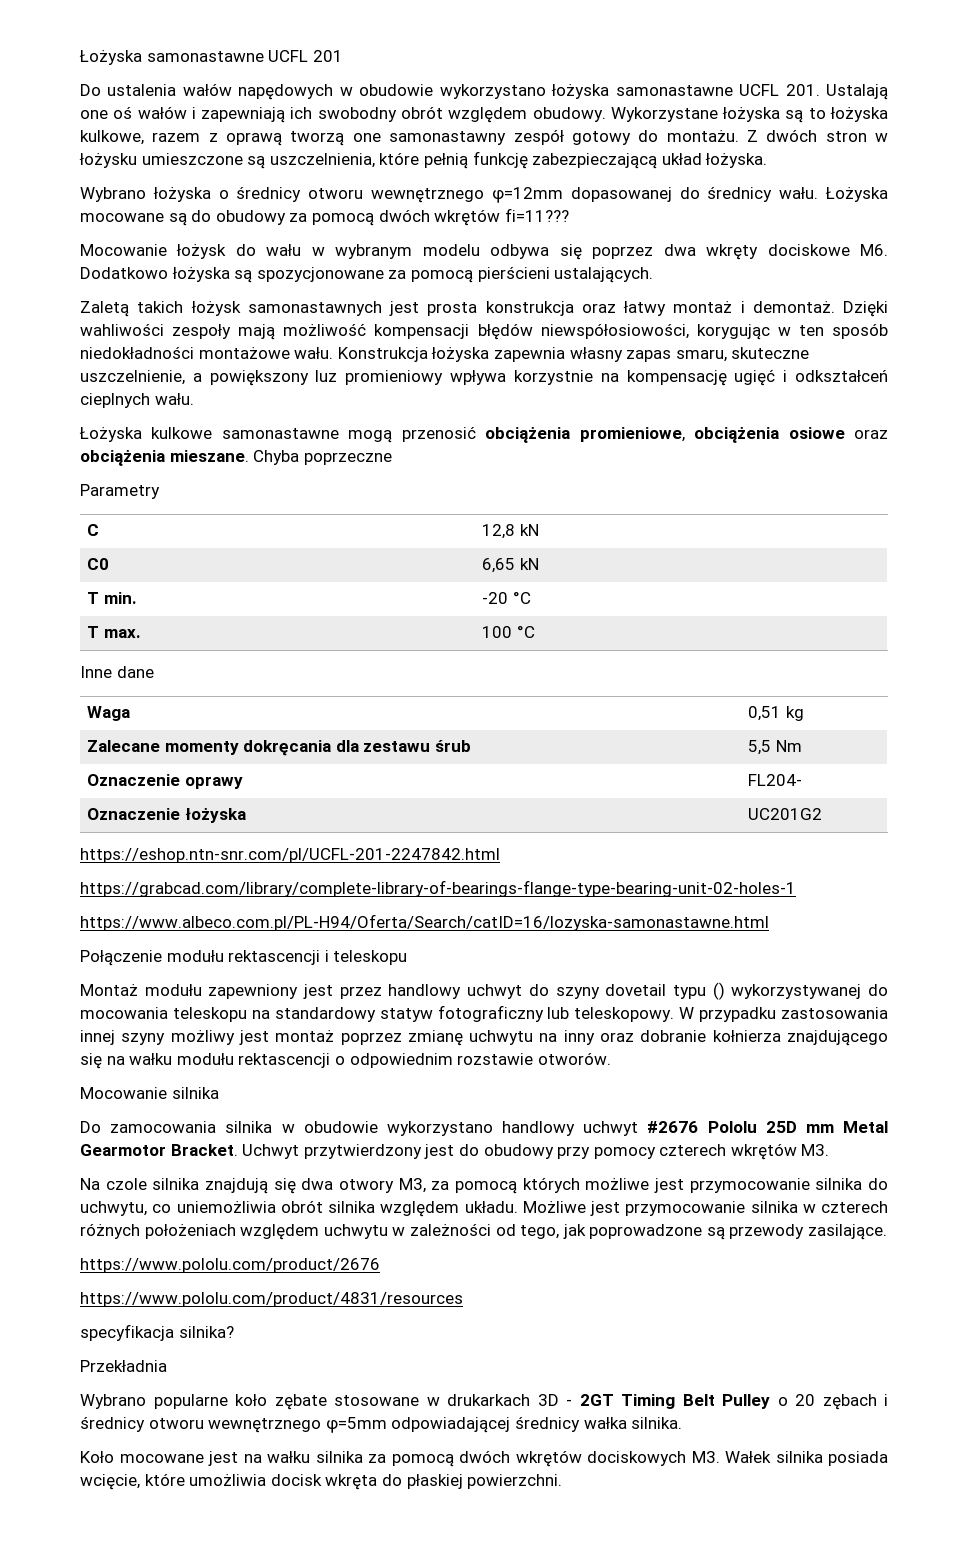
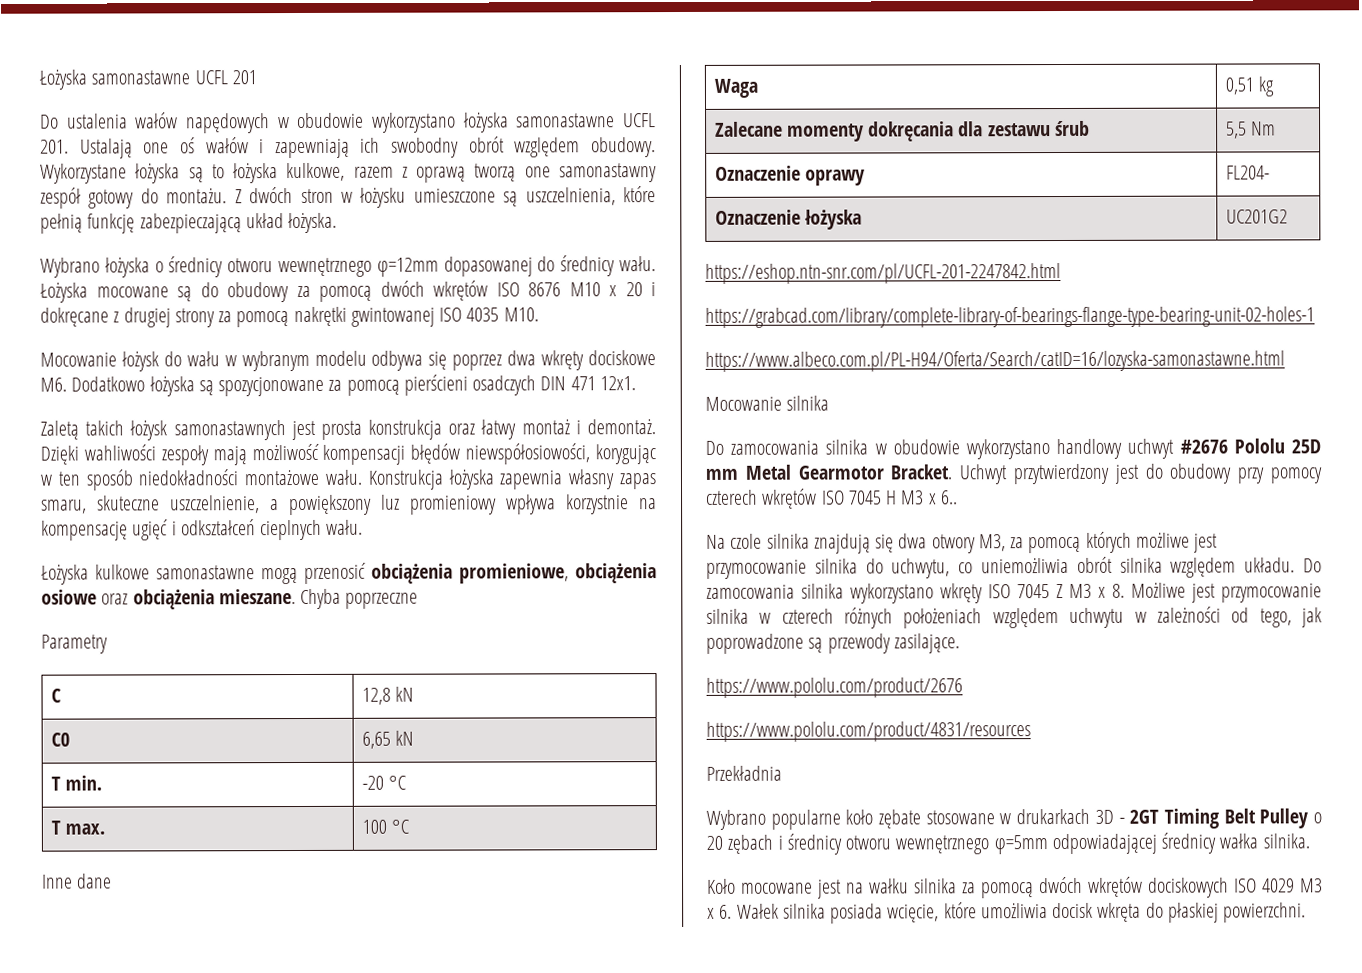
[504,208,569,222] fi=11??? -> [496,282,656,297] [40,306,539,328] ISO 8676 M10 x 20 i dokręcane z drugiej strony za pomocą nakrętki gwintowanej ISO 4035 M10.
[554,267,654,283] ustalających. -> [472,375,636,396] osadczych DIN 471 12x1.
[80,950,408,966] [80,982,889,1000] [80,1005,888,1022] [80,1030,888,1046] [80,1052,611,1069] // Połączenie modułu rektascencji i teleskopu // Montaż modułu zapewniony jest przez handlowy uchwyt do szyny dovetail typu () wykorzystywanej do mocowania teleskopu na standardowy statyw fotograficzny lub teleskopowy. W przypadku zastosowania innej szyny możliwy jest montaż poprzez zmianę uchwytu na inny oraz dobranie kołnierza znajdującego się na wałku modułu rektascencji o odpowiednim rozstawie otworów. -> (1285, 361) none
[801,1144,830,1156] M3. -> [821,490,958,505] ISO 7045 H M3 x 6..
(518, 1207) none -> [1303,558,1322,573] [706,583,1125,604] Do zamocowania silnika wykorzystano wkręty ISO 7045 Z M3 x 8.
[80,1324,234,1341] // specyfikacja silnika? -> (1031, 731) none
[691,1451,720,1463] M3. -> [1234,878,1323,893] [707,904,733,919] ISO 4029 M3 x 6.

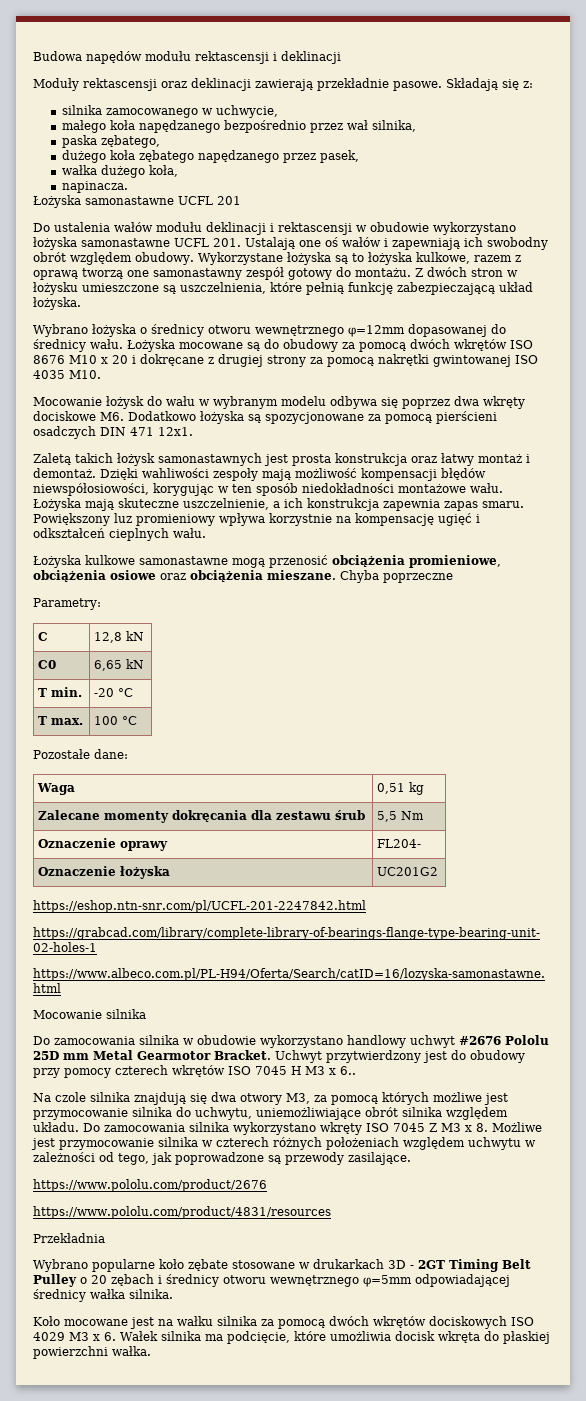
(39, 79) none -> [33,51,341,64] [33,78,533,91] [61,105,278,118] [61,120,416,133] [61,135,160,148] [61,150,359,163] [61,165,178,178] [61,181,128,193] Budowa napędów modułu rektascensji i deklinacji // Moduły rektascensji oraz deklinacji zawierają przekładnie pasowe. Składają się z: // silnika zamocowanego w uchwycie, // małego koła napędzanego bezpośrednio przez wał silnika, // paska zębatego, // dużego koła zębatego napędzanego przez pasek, // wałka dużego koła, // napinacza. //
[186,113,270,134] napędowych -> [156,222,352,235] modułu deklinacji i rektascensji
[367,469,657,490] [41,494,372,516] Konstrukcja łożyska zapewnia własny zapas smaru, skuteczne uszczelnienie, a powiększony -> [33,498,524,511] [33,513,110,526] Łożyska mają skuteczne uszczelnienie, a ich konstrukcja zapewnia zapas smaru. Powiększony
[41,634,108,654] Parametry -> [33,598,101,610] Parametry:
[42,873,113,889] Inne dane -> [33,749,128,759] Pozostałe dane:
[958,557,1069,574] co uniemożliwia -> [256,1107,361,1120] uniemożliwiające
[830,903,940,924] posiada wcięcie, -> [205,1331,290,1344] ma podcięcie,
[1223,902,1307,923] powierzchni. -> [33,1346,151,1359] powierzchni wałka.

